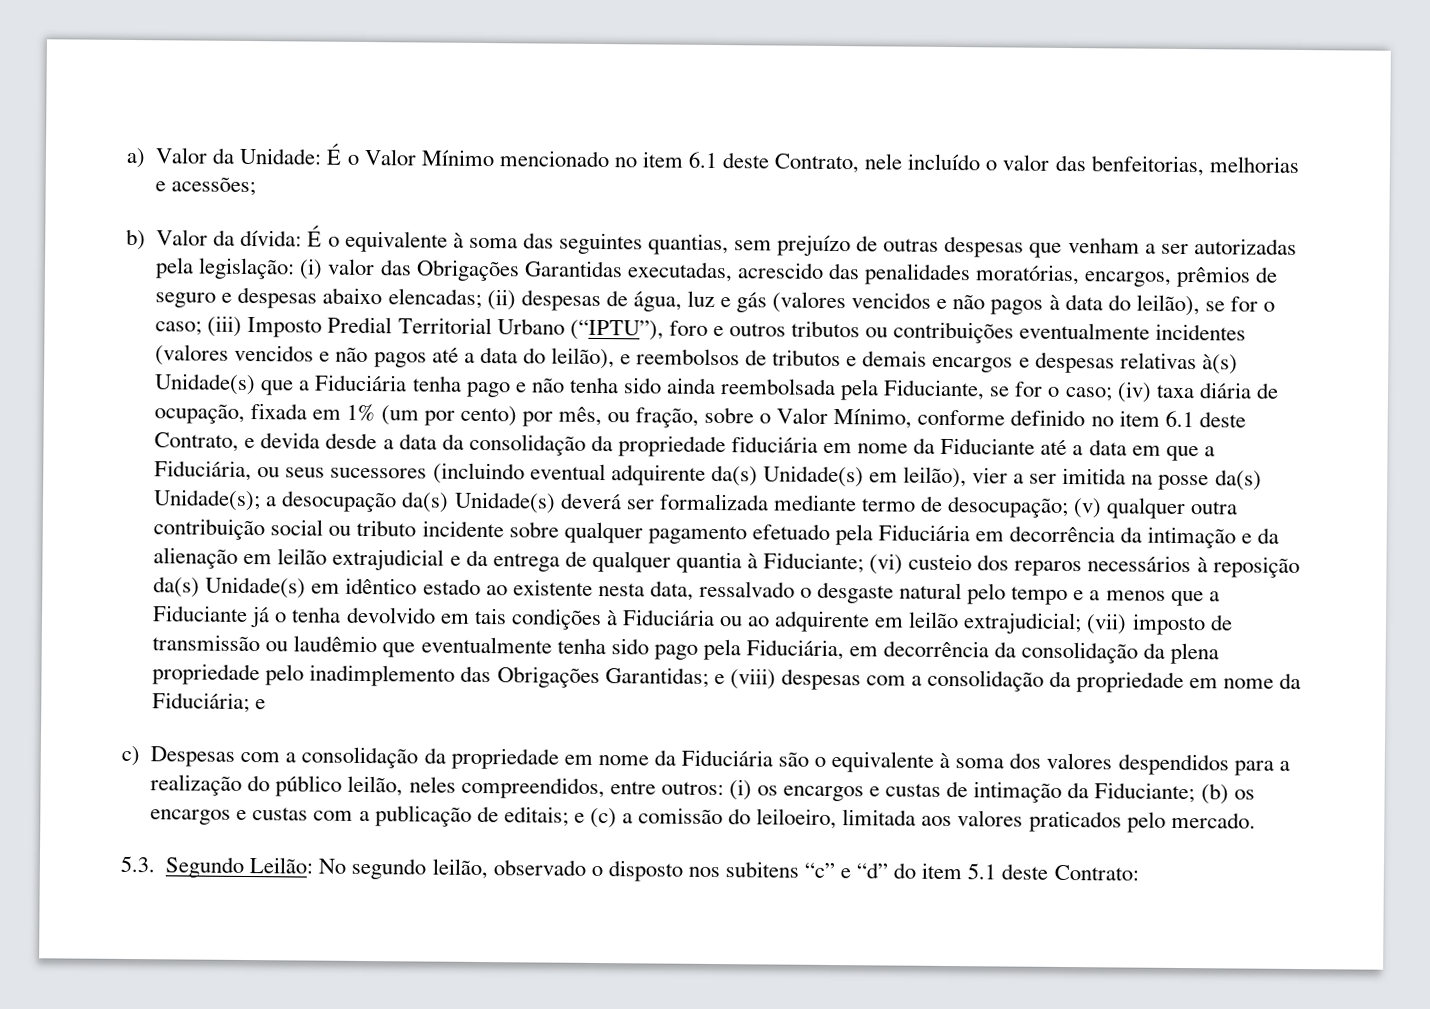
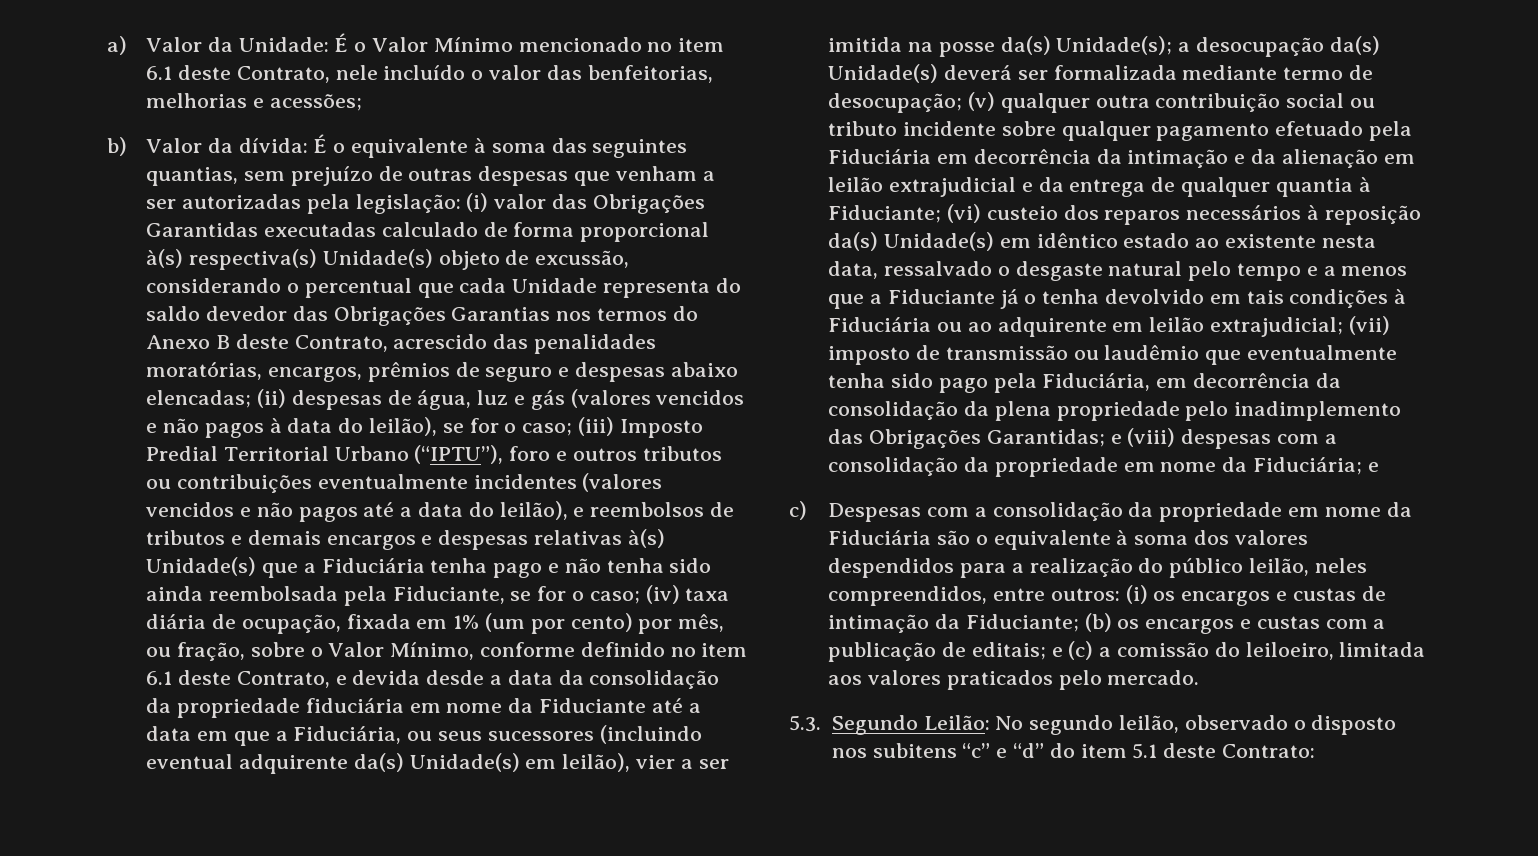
[626,261,733,283] executadas, -> [263,222,710,242] [146,249,630,270] [146,278,741,298] [146,306,698,326] [146,334,388,352] executadas calculado de forma proporcional à(s) respectiva(s) Unidade(s) objeto de excussão, considerando o percentual que cada Unidade representa do saldo devedor das Obrigações Garantias nos termos do Anexo B deste Contrato,

